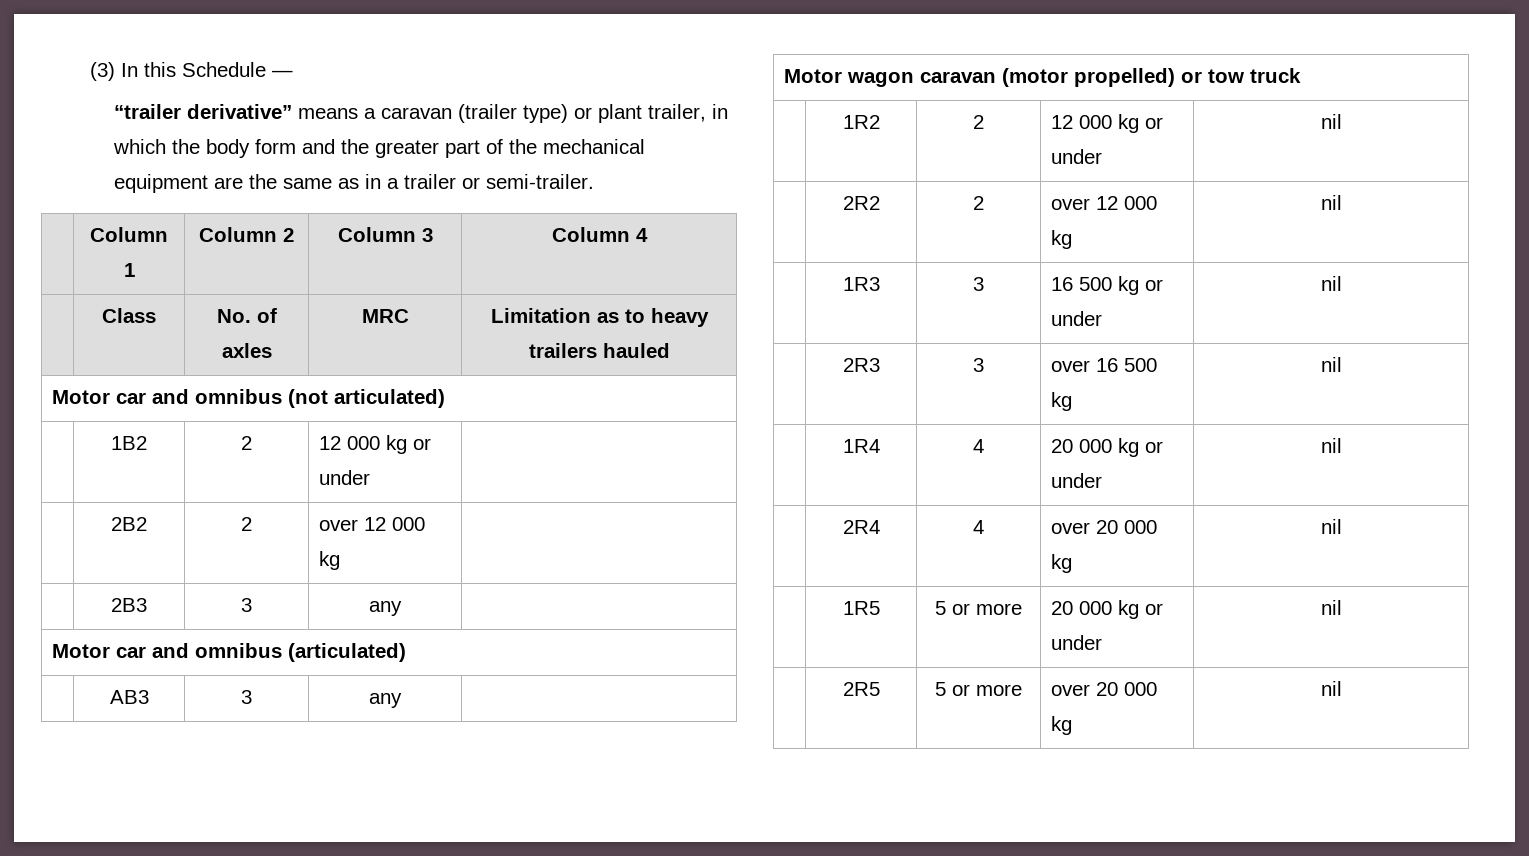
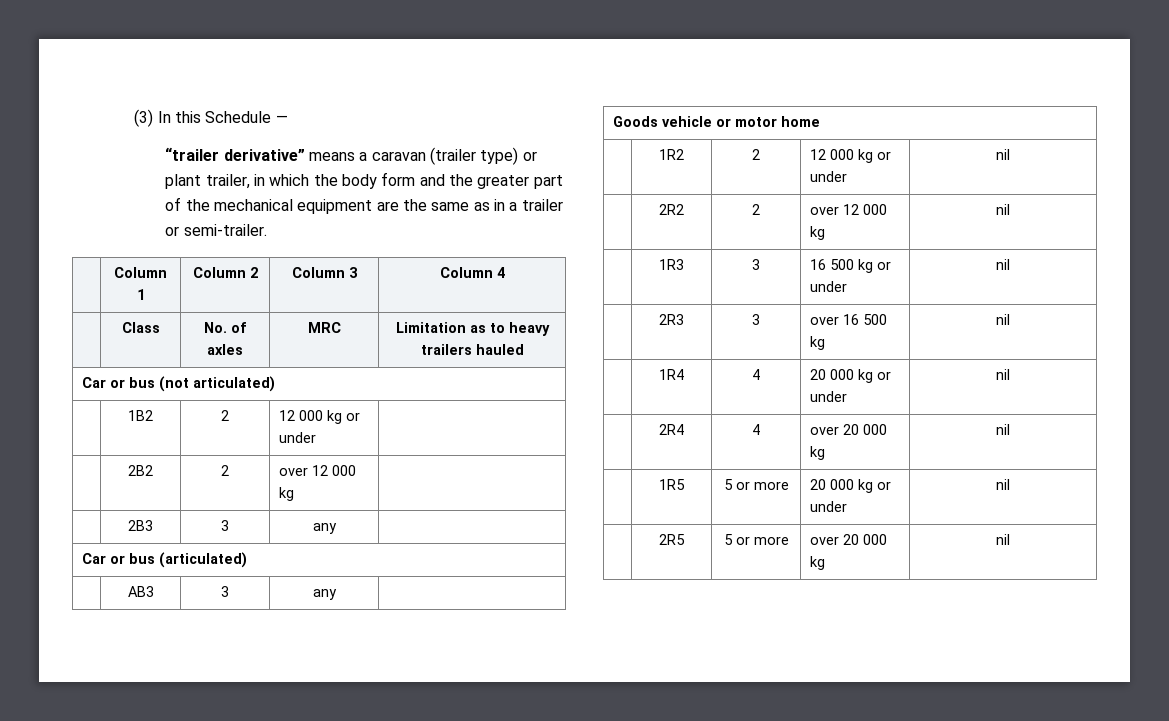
[52,389,283,404] Motor car and omnibus -> [82,377,156,388] Car or bus
[52,643,283,658] Motor car and omnibus -> [82,553,156,564] Car or bus
[784,68,1302,87] Motor wagon caravan (motor propelled) or tow truck -> [613,116,821,127] Goods vehicle or motor home

